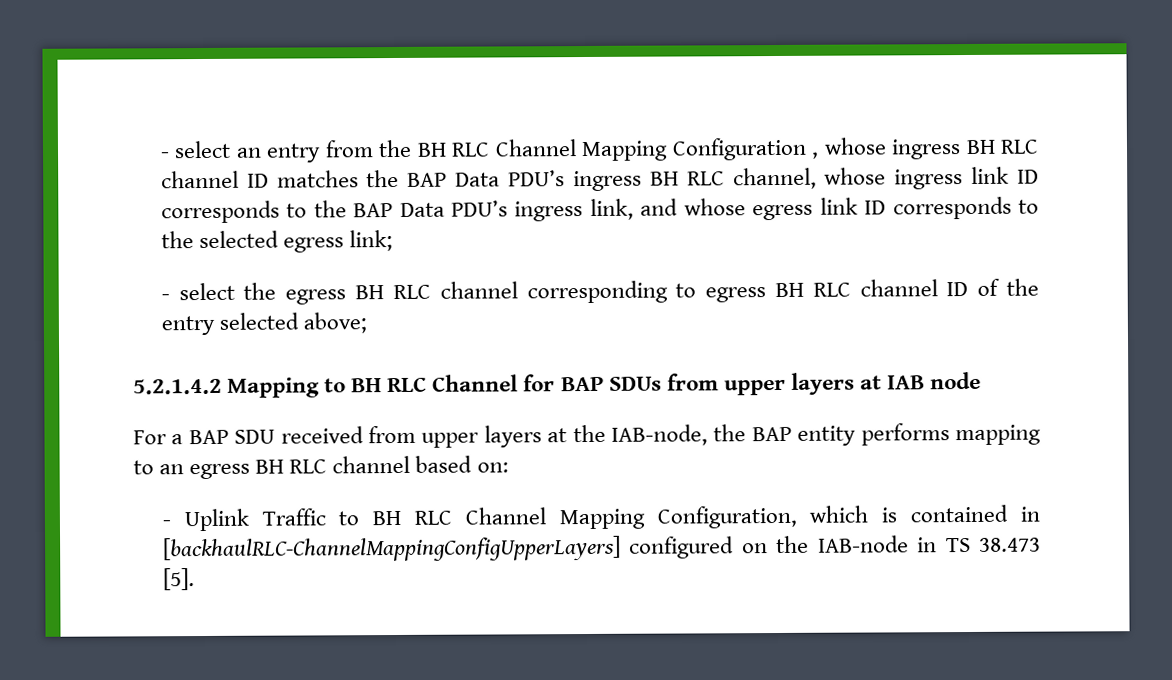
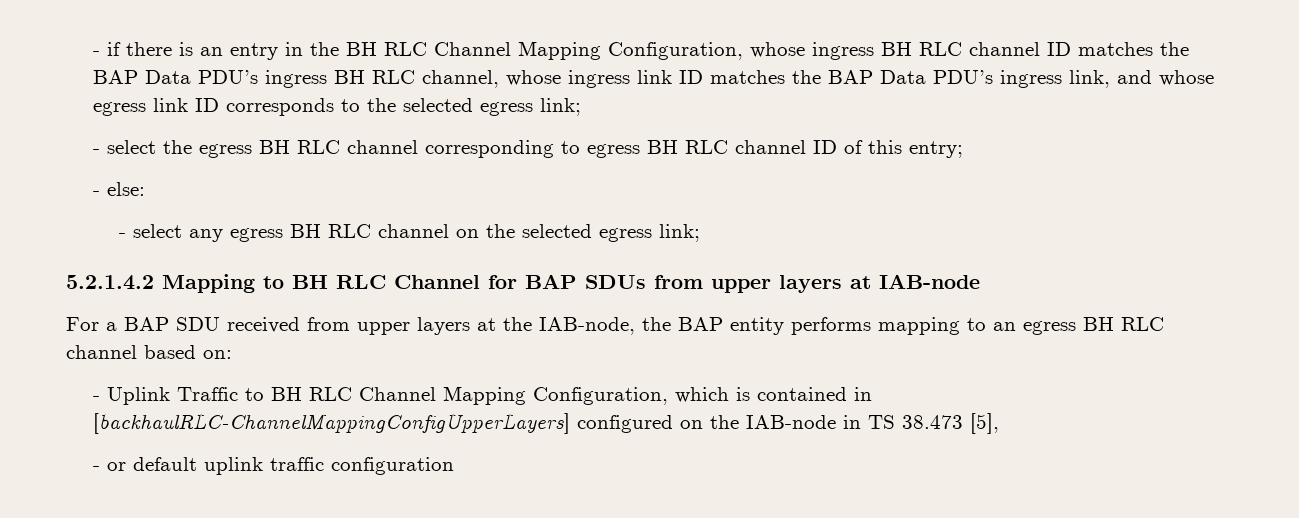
[160,140,232,159] - select -> [92,42,193,56] - if there is
[324,140,374,158] from -> [284,42,303,56] in
[671,137,820,161] Configuration , -> [607,42,743,60] Configuration,
[160,200,308,224] corresponds to -> [709,70,785,84] matches
[1006,278,1040,296] [160,312,367,336] the entry selected above; -> [867,140,963,158] [92,182,145,196] [119,224,701,242] this entry; // - else: // - select any egress BH RLC channel on the selected egress link;
[886,371,982,390] IAB node -> [879,274,980,289] IAB-node
[162,568,195,591] [5]. -> [969,413,999,434] [92,457,454,475] [5], // - or default uplink traffic configuration

